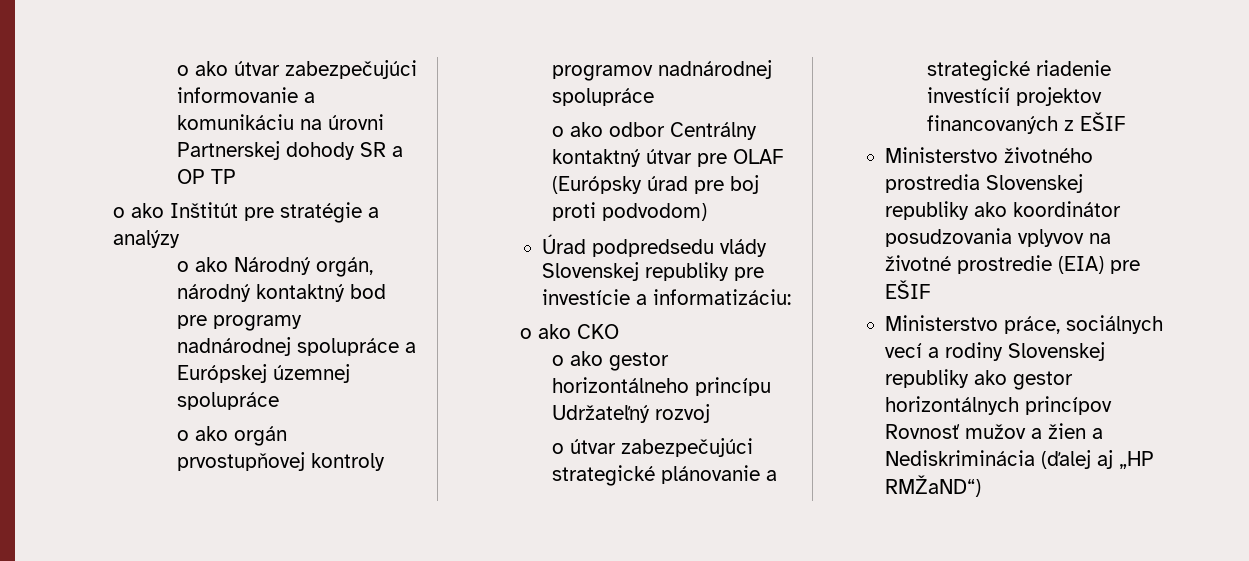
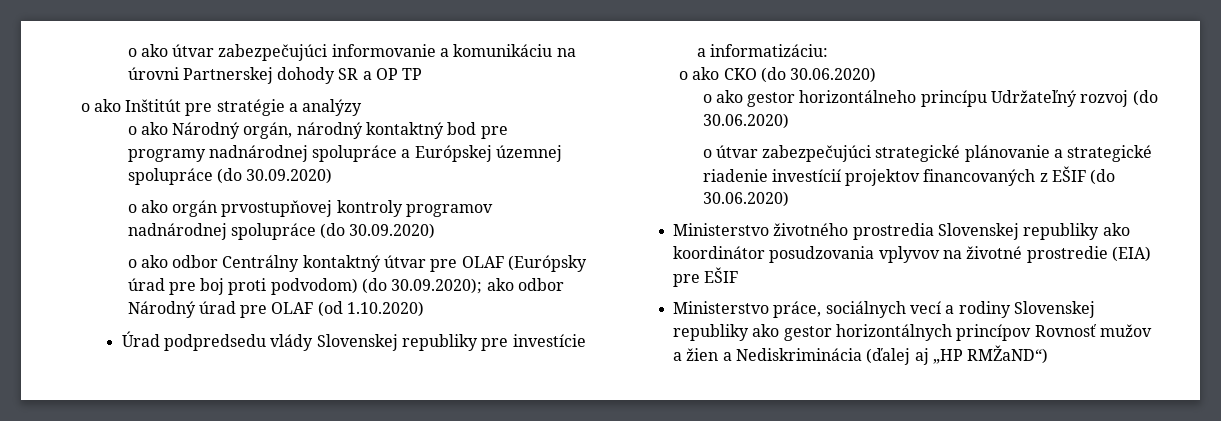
(279, 401) none -> [216,168,333,184] (do 30.09.2020)
(654, 97) none -> [320,223,436,239] (do 30.09.2020)
(707, 212) none -> [362,278,565,294] [127,301,425,318] (do 30.09.2020); ako odbor Národný úrad pre OLAF (od 1.10.2020)
(619, 331) none -> [760,67,877,83] (do 30.06.2020)
(710, 413) none -> [1132,90,1158,106] [702,113,789,129] (do 30.06.2020)
(1126, 121) none -> [1090,169,1116,185] [702,191,789,207] (do 30.06.2020)

